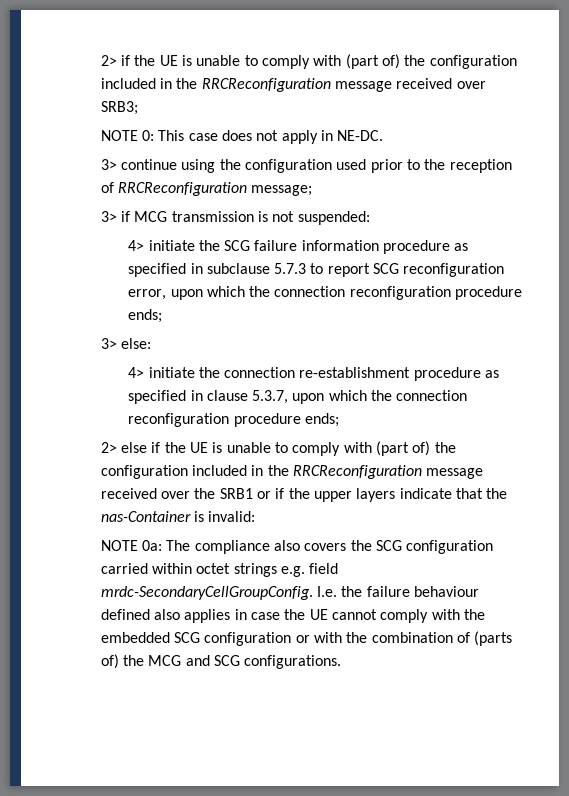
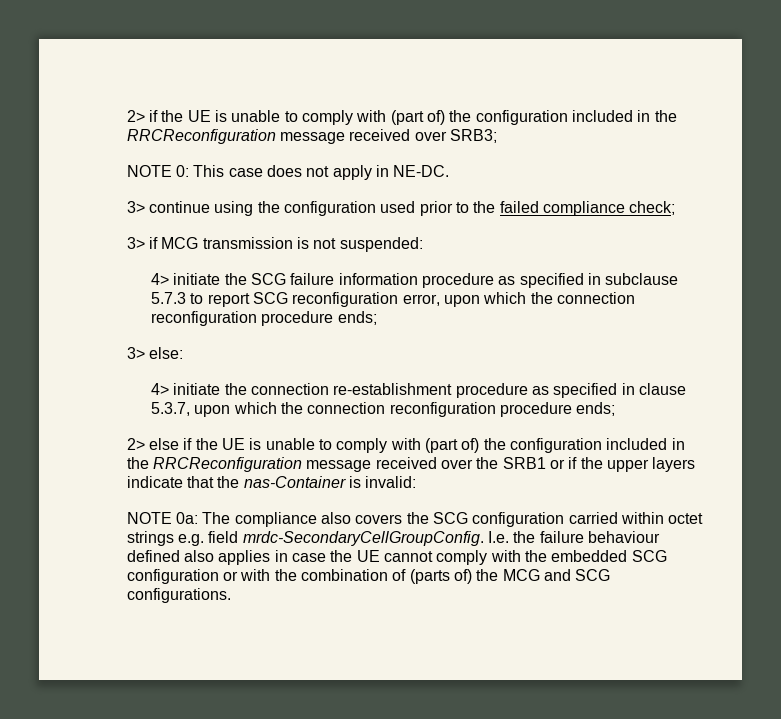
[449,159,512,173] [100,182,313,196] reception of RRCReconfiguration message; -> [499,201,676,216] failed compliance check;

